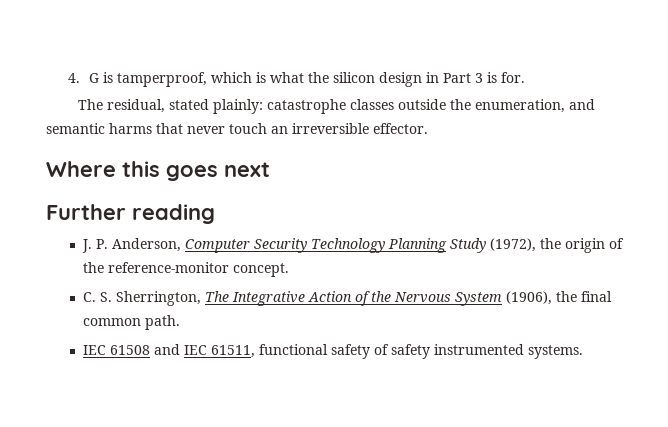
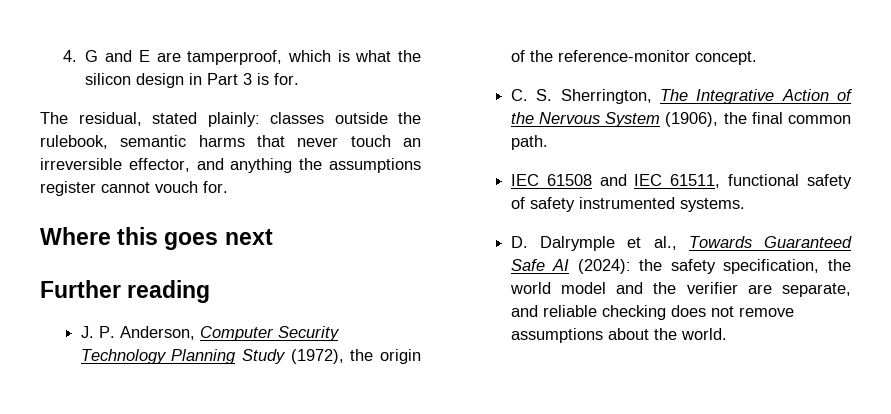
[103,72,114,83] is -> [105,50,181,62] and E are
[267,99,347,114] catastrophe -> (260, 119) none
[475,99,596,113] enumeration, and -> [40,135,108,149] rulebook,
[373,123,428,134] effector. -> [128,158,422,173] [40,181,228,196] effector, and anything the assumptions register cannot vouch for.
(583, 352) none -> [510,236,852,251] [510,259,851,274] [509,282,851,297] [510,305,794,320] [510,328,727,343] // D. Dalrymple et al., Towards Guaranteed Safe AI (2024): the safety specification, the world model and the verifier are separate, and reliable checking does not remove assumptions about the world.

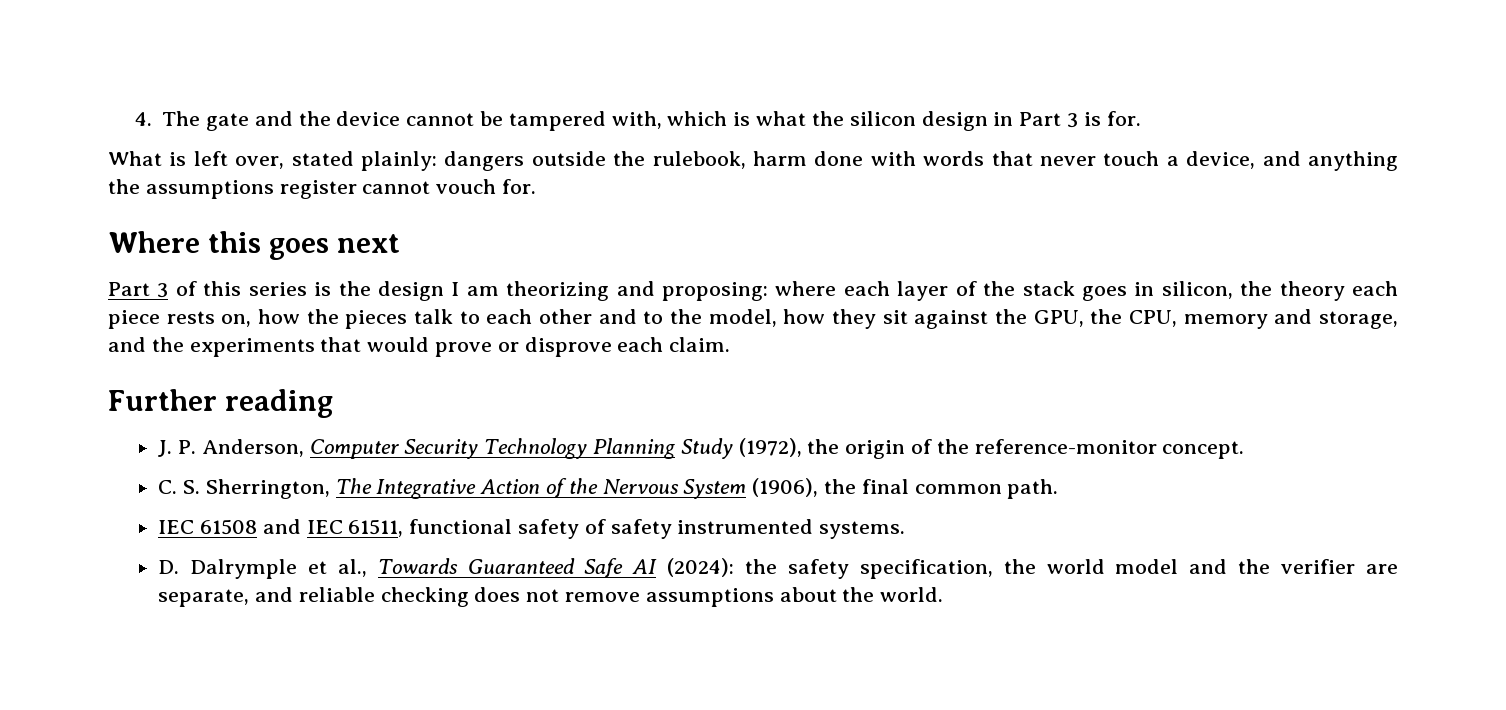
[85,50,283,65] G and E are tamperproof, -> [162,111,662,131] The gate and the device cannot be tampered with,
[40,112,142,126] The residual, -> [108,151,285,169] What is left over,
[270,112,324,124] classes -> [444,151,525,171] dangers
[120,135,421,147] [40,158,190,172] semantic harms that never touch an irreversible effector, -> [752,151,1256,169] harm done with words that never touch a device,
(273, 237) none -> [108,281,1399,301] [108,309,1398,329] [108,337,731,357] // Part 3 of this series is the design I am theorizing and proposing: where each layer of the stack goes in silicon, the theory each piece rests on, how the pieces talk to each other and to the model, how they sit against the GPU, the CPU, memory and storage, and the experiments that would prove or disprove each claim.

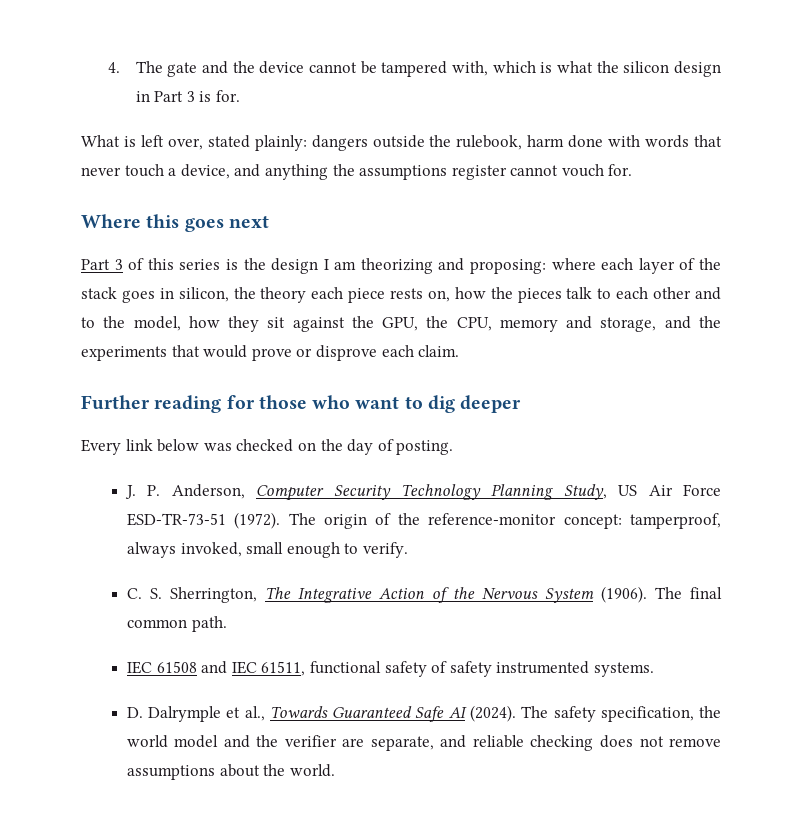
(334, 403) none -> [226,395,522,413] [81,439,454,455] for those who want to dig deeper // Every link below was checked on the day of posting.
[680,438,1245,459] Study (1972), the origin of the reference-monitor concept. -> [563,484,721,500] [126,512,721,529] [126,542,408,558] Study, US Air Force ESD-TR-73-51 (1972). The origin of the reference-monitor concept: tamperproof, always invoked, small enough to verify.
[752,478,856,497] (1906), the -> [600,586,682,603] (1906). The
[667,558,778,577] (2024): the -> [469,705,549,722] (2024). The

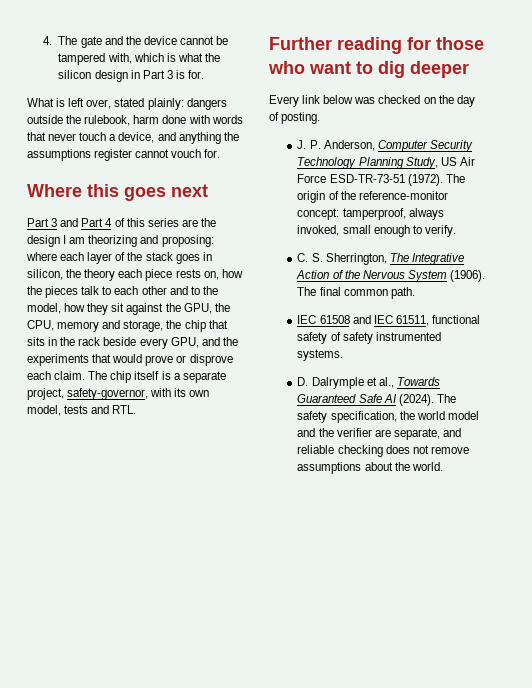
(123, 264) none -> [60,218,113,227] and Part 4
[225,259,238,270] is -> [181,219,198,227] are
(657, 324) none -> [166,320,228,332] [27,337,199,349] the chip that sits in the rack beside every GPU,
(460, 351) none -> [88,371,226,383] [27,388,210,400] [27,405,137,416] The chip itself is a separate project, safety-governor, with its own model, tests and RTL.

